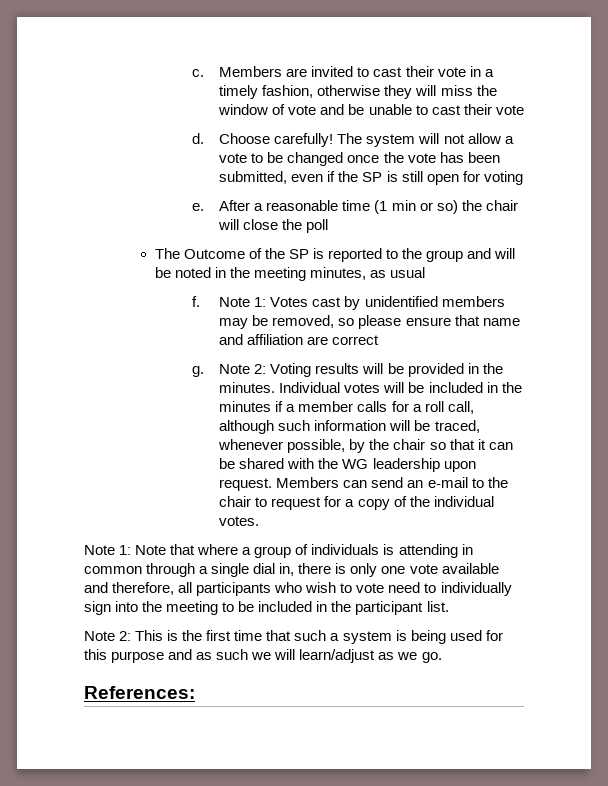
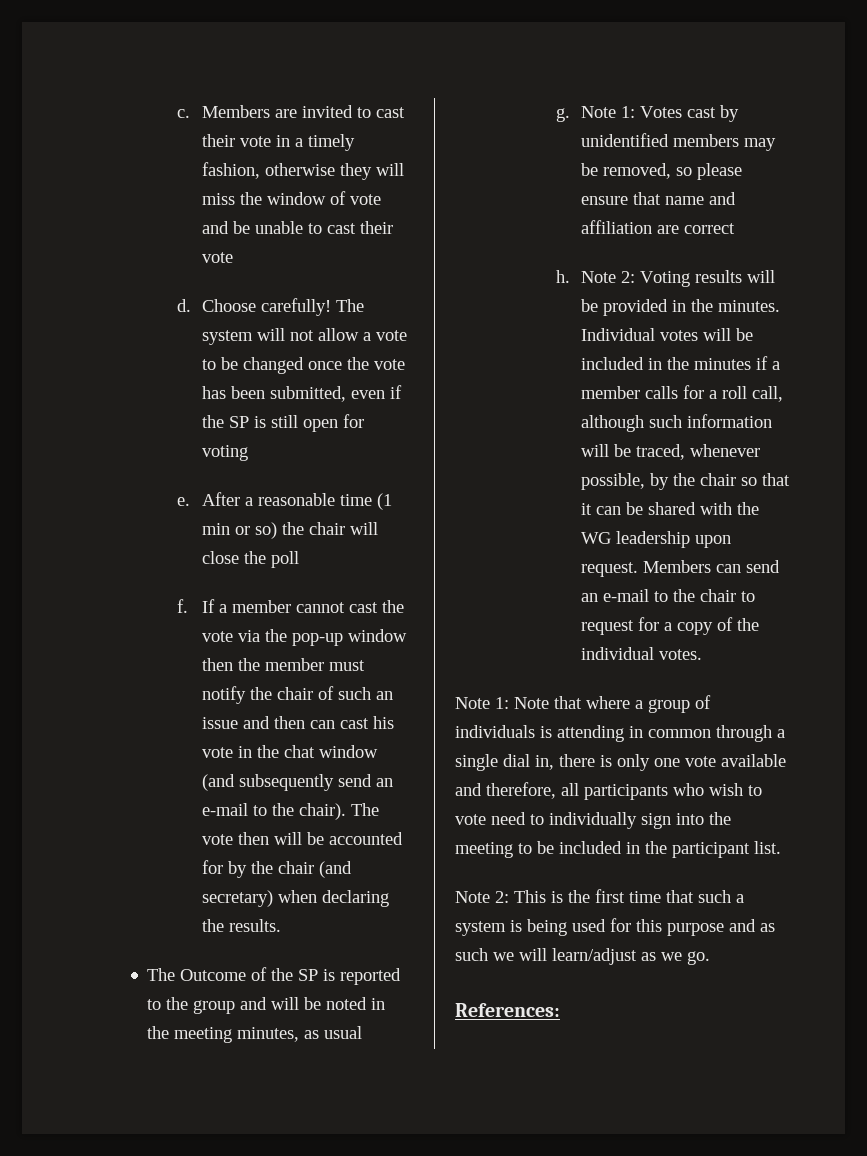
(329, 226) none -> [176,599,405,613] [202,629,408,646] [202,658,366,671] [202,686,394,704] [202,716,395,729] [202,745,379,758] [202,774,394,791] [202,803,380,820] [202,832,404,845] [202,860,353,878] [202,890,390,907] [202,919,282,932] // f. If a member cannot cast the vote via the pop-up window then the member must notify the chair of such an issue and then can cast his vote in the chat window (and subsequently send an e-mail to the chair). The vote then will be accounted for by the chair (and secretary) when declaring the results.
[192,296,201,307] f. -> [555,108,570,122] g.
[192,366,205,377] g. -> [555,270,570,283] h.

